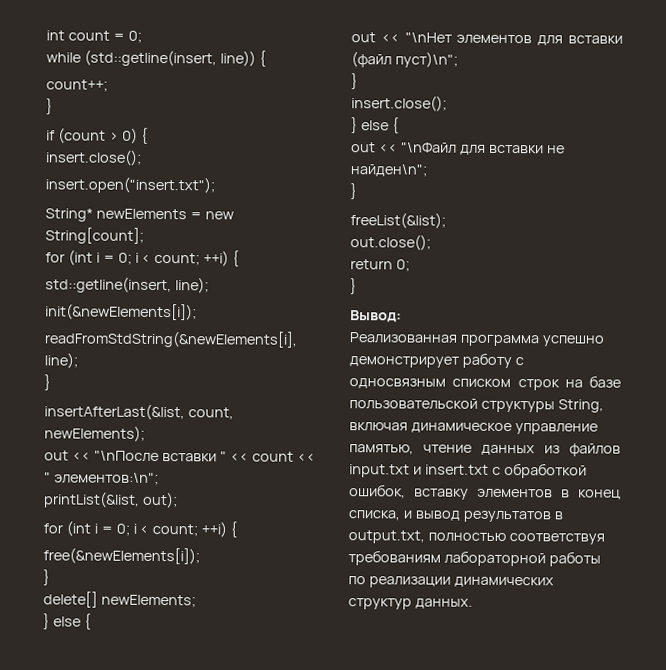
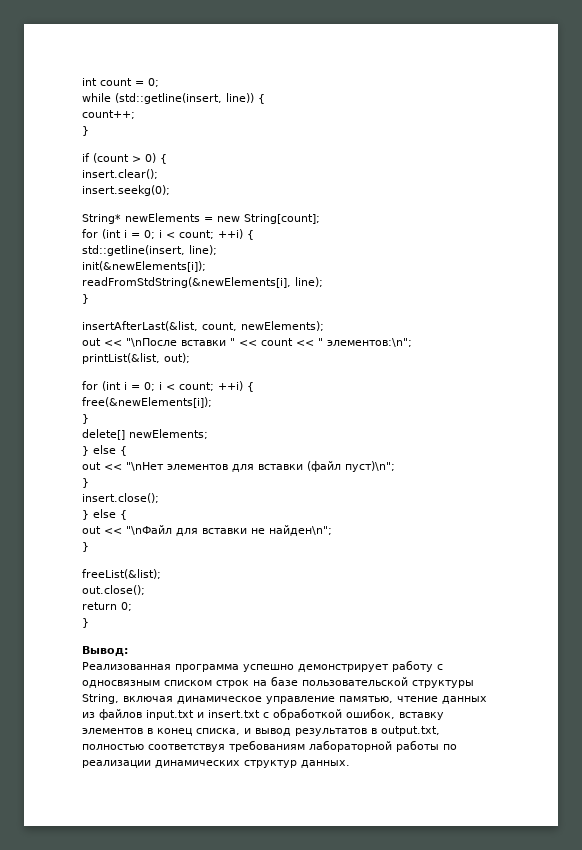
[45,149,142,166] [45,176,215,194] insert.close(); // insert.open("insert.txt"); -> [82,169,158,179] [82,185,170,196] insert.clear(); // insert.seekg(0);

